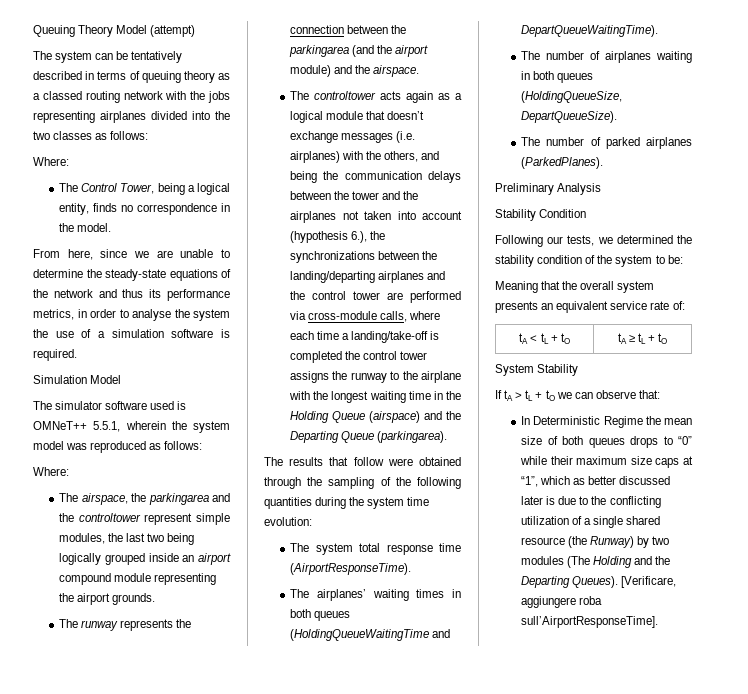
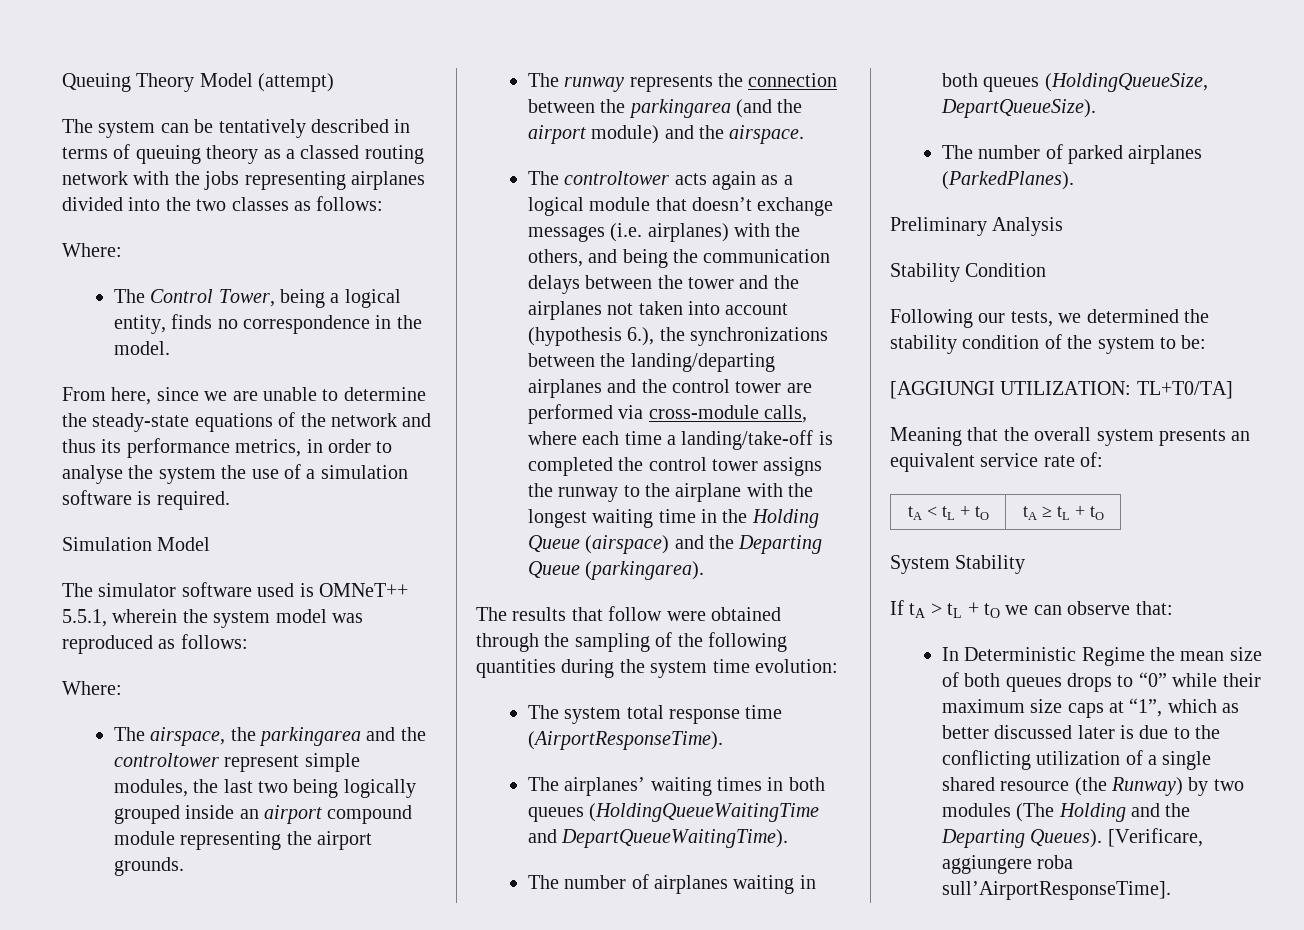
(683, 259) none -> [890,381,1233,399] // [AGGIUNGI UTILIZATION: TL+T0/TA]

